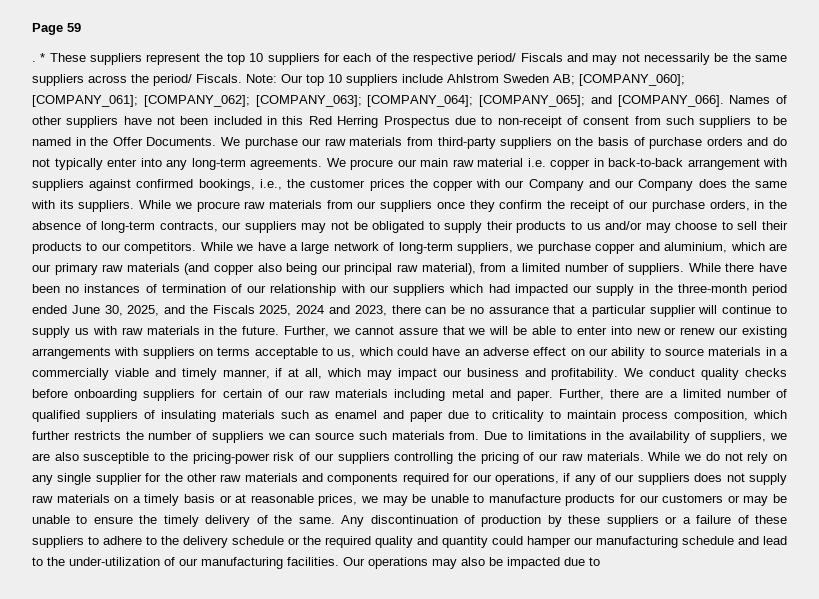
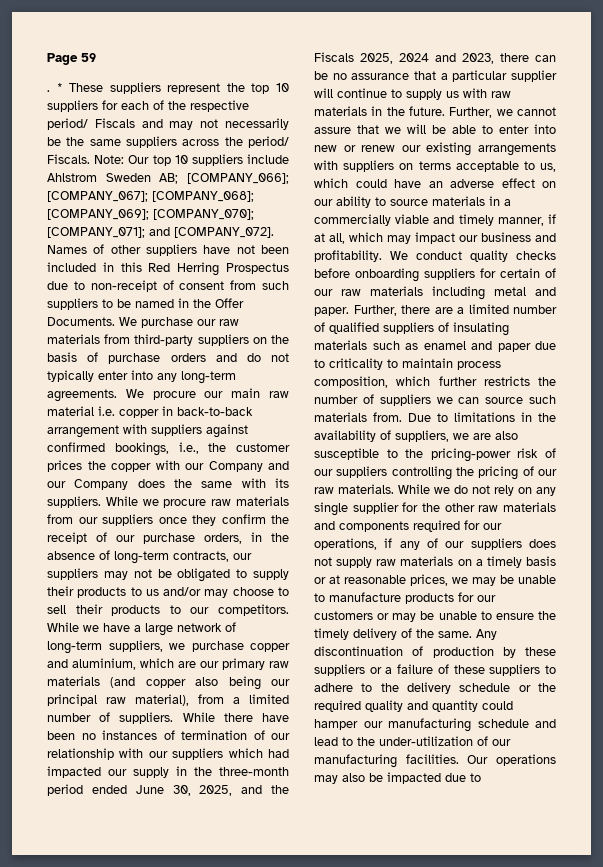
[579,74,685,86] [32,95,724,107] [COMPANY_060]; [COMPANY_061]; [COMPANY_062]; [COMPANY_063]; [COMPANY_064]; [COMPANY_065]; and [COMPANY_066]. -> [187,173,289,184] [47,191,254,202] [47,209,254,220] [47,227,274,238] [COMPANY_066]; [COMPANY_067]; [COMPANY_068]; [COMPANY_069]; [COMPANY_070]; [COMPANY_071]; and [COMPANY_072].

